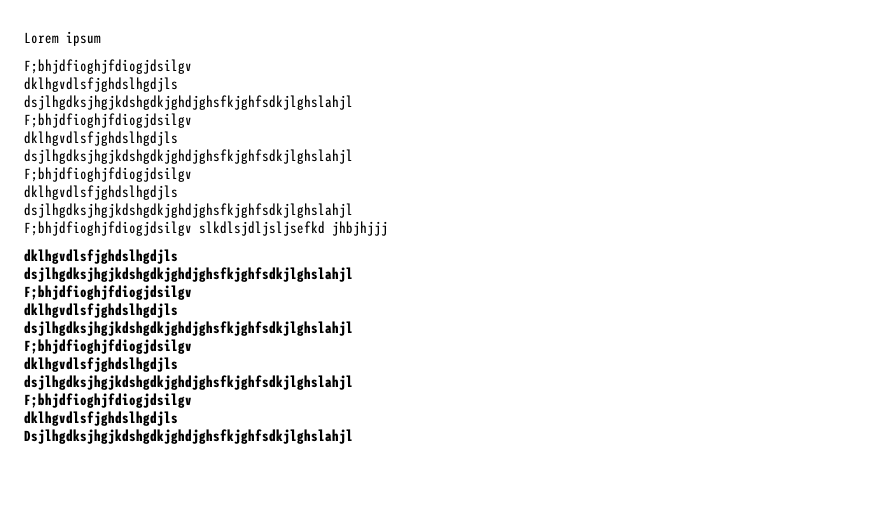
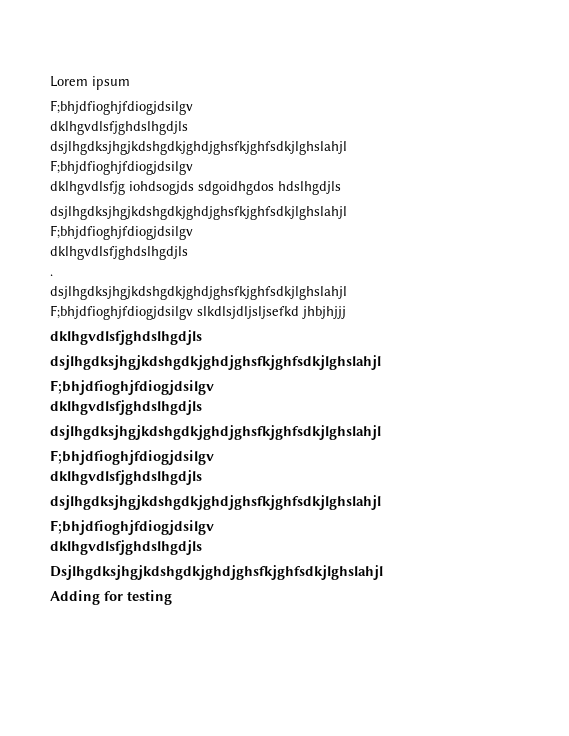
[24,131,178,146] [24,149,353,164] [24,167,192,182] [24,185,178,200] dklhgvdlsfjghdslhgdjls // dsjlhgdksjhgjkdshgdkjghdjghsfkjghfsdkjlghslahjl // F;bhjdfioghjfdiogjdsilgv // dklhgvdlsfjghdslhgdjls -> [50,181,341,195] [50,206,347,220] [50,225,193,240] [50,246,188,260] [50,274,53,276] dklhgvdlsfjg iohdsogjds sdgoidhgdos hdslhgdjls // dsjlhgdksjhgjkdshgdkjghdjghsfkjghfsdkjlghslahjl // F;bhjdfioghjfdiogjdsilgv // dklhgvdlsfjghdslhgdjls // .
(353, 436) none -> [50,590,172,605] // Adding for testing

